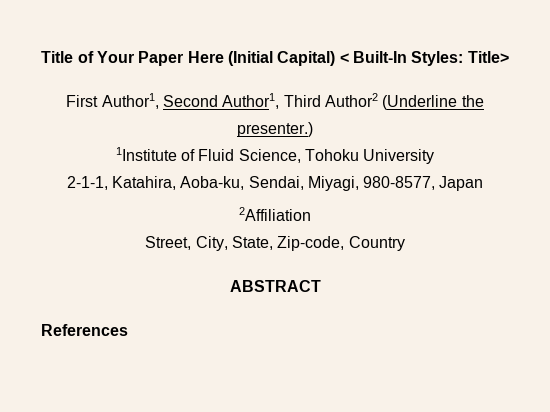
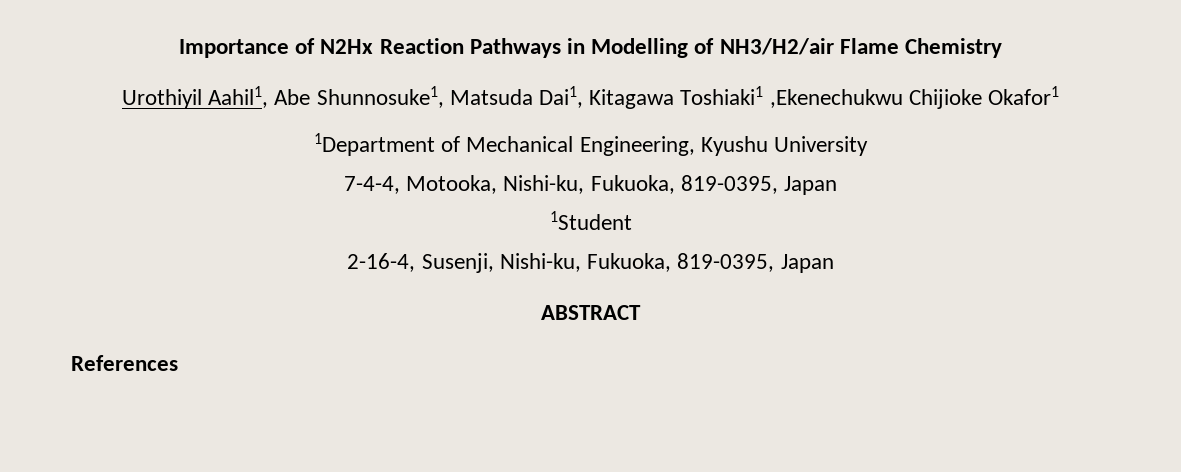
[41,51,509,66] [66,93,484,110] [237,122,313,137] [115,147,435,164] [66,176,484,191] [239,207,311,221] [145,236,405,251] Title of Your Paper Here (Initial Capital) < Built-In Styles: Title> // First Author1, Second Author1, Third Author2 (Underline the presenter.) // 1Institute of Fluid Science, Tohoku University // 2-1-1, Katahira, Aoba-ku, Sendai, Miyagi, 980-8577, Japan // 2Affiliation // Street, City, State, Zip-code, Country -> [178,38,1003,58] [121,86,1060,109] [313,133,869,156] [343,175,838,195] [549,211,632,230] [347,253,834,273] Importance of N2Hx Reaction Pathways in Modelling of NH3/H2/air Flame Chemistry // Urothiyil Aahil1, Abe Shunnosuke1, Matsuda Dai1, Kitagawa Toshiaki1 ,Ekenechukwu Chijioke Okafor1 // 1Department of Mechanical Engineering, Kyushu University // 7-4-4, Motooka, Nishi-ku, Fukuoka, 819-0395, Japan // 1Student // 2-16-4, Susenji, Nishi-ku, Fukuoka, 819-0395, Japan

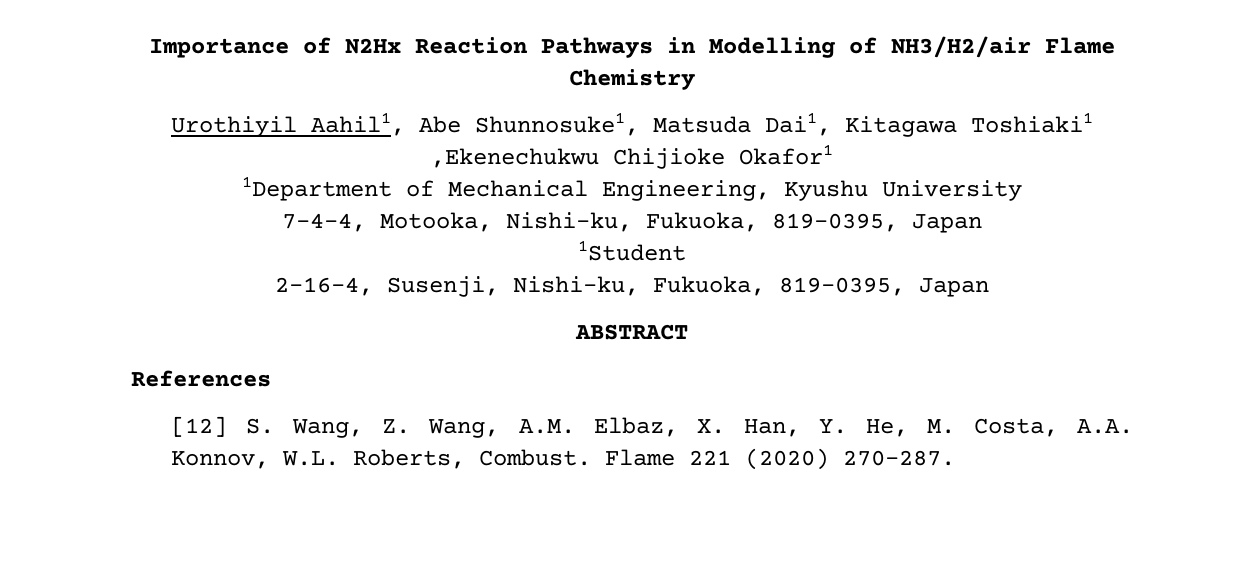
(178, 363) none -> [171,416,1133,438] [171,448,956,470] // [12] S. Wang, Z. Wang, A.M. Elbaz, X. Han, Y. He, M. Costa, A.A. Konnov, W.L. Roberts, Combust. Flame 221 (2020) 270–287.

